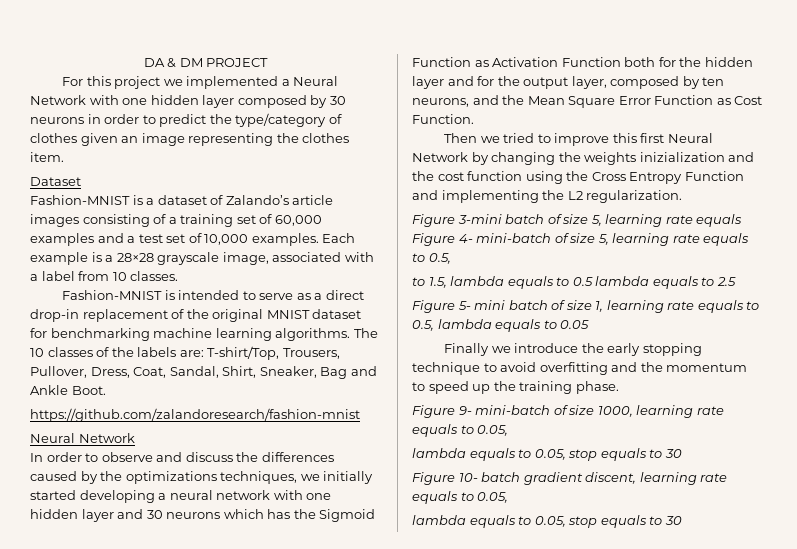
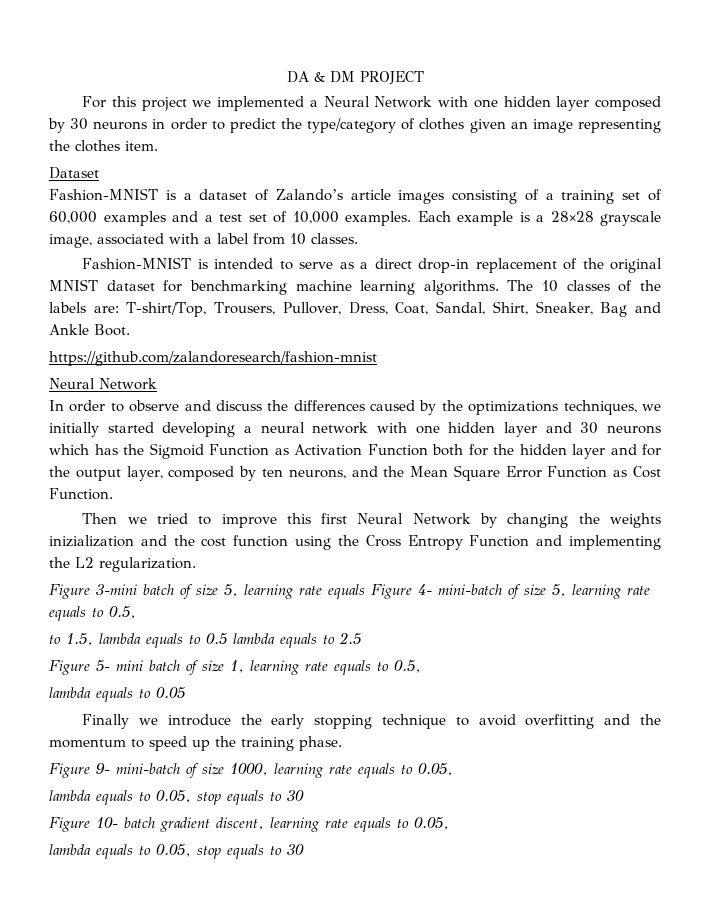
(434, 325) none -> (421, 666) //

